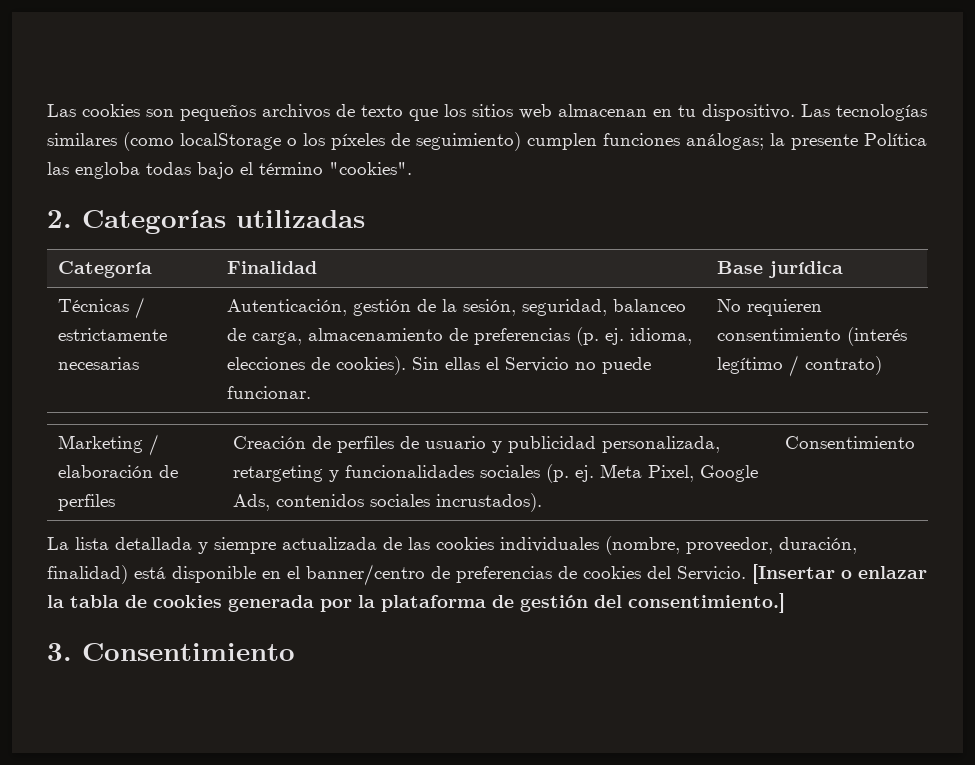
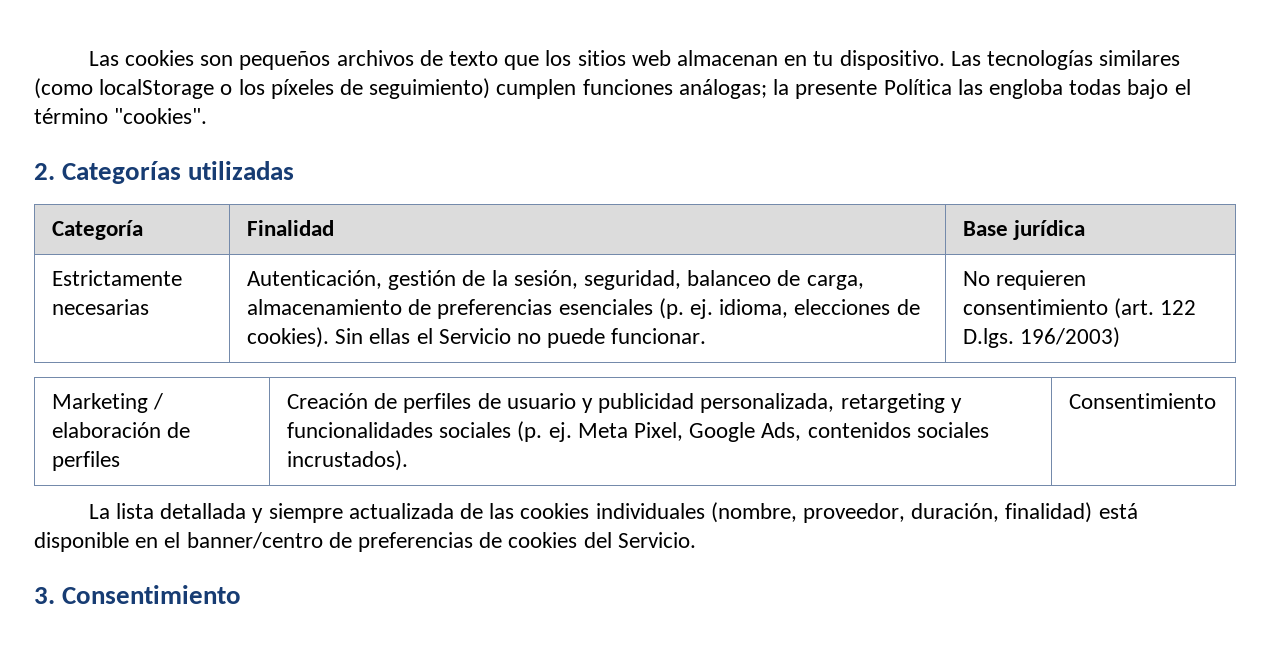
[57,297,145,319] [57,328,167,341] Técnicas / estrictamente -> [51,270,182,286] Estrictamente
(570, 336) none -> [558,299,653,315] esenciales
[846,327,907,346] [716,355,882,377] (interés legítimo / contrato) -> [1114,298,1197,319] [962,327,1121,348] (art. 122 D.lgs. 196/2003)
[752,564,927,584] [47,593,785,613] [Insertar o enlazar la tabla de cookies generada por la plataforma de gestión del consentimiento.] -> (696, 540) none

